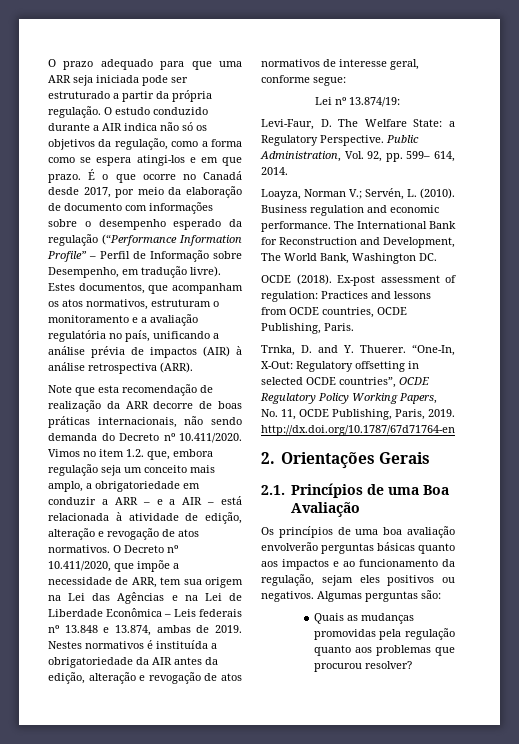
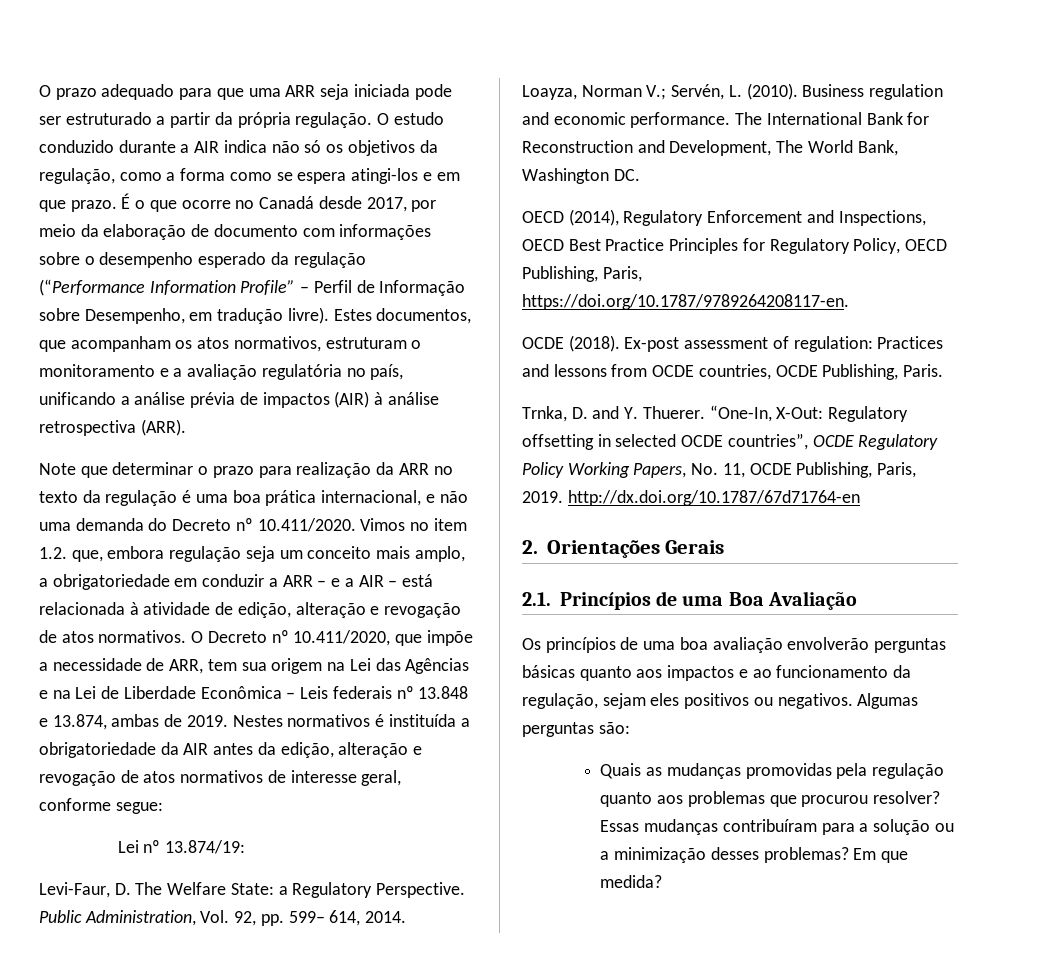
[98,384,213,396] [48,400,242,412] [48,416,242,428] esta recomendação de realização da ARR decorre de boas práticas internacionais, não sendo -> [112,462,453,478] [39,490,468,506] [39,522,71,531] determinar o prazo para realização da ARR no texto da regulação é uma boa prática internacional, e não uma
(437, 257) none -> [522,209,926,226] [522,238,948,254] [522,266,642,282] [522,294,849,310] // OECD (2014), Regulatory Enforcement and Inspections, OECD Best Practice Principles for Regulatory Policy, OECD Publishing, Paris, https://doi.org/10.1787/9789264208117-en.
(412, 665) none -> [600,819,954,835] [600,847,908,863] [600,875,663,888] Essas mudanças contribuíram para a solução ou a minimização desses problemas? Em que medida?

